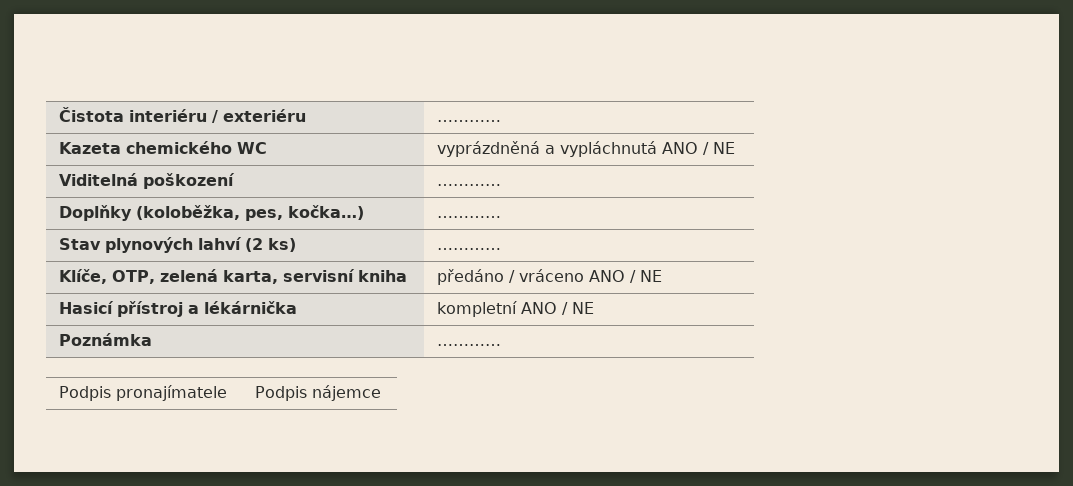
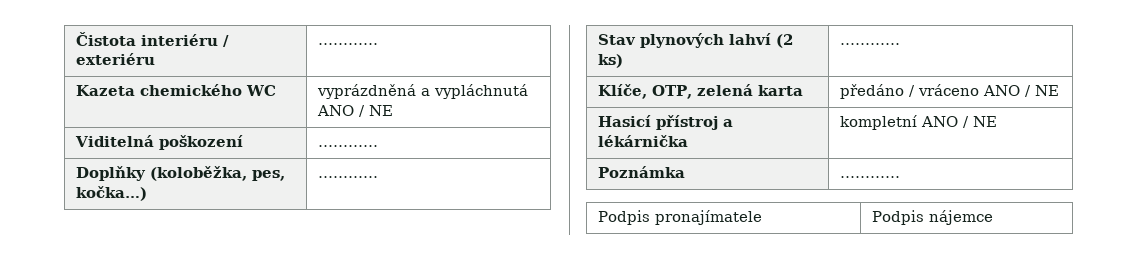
[223,269,408,284] karta, servisní kniha -> [758,85,804,96] karta

